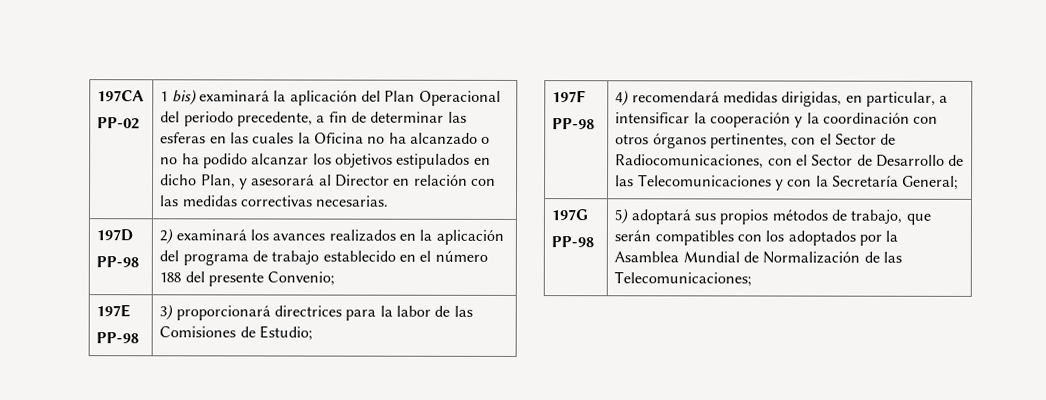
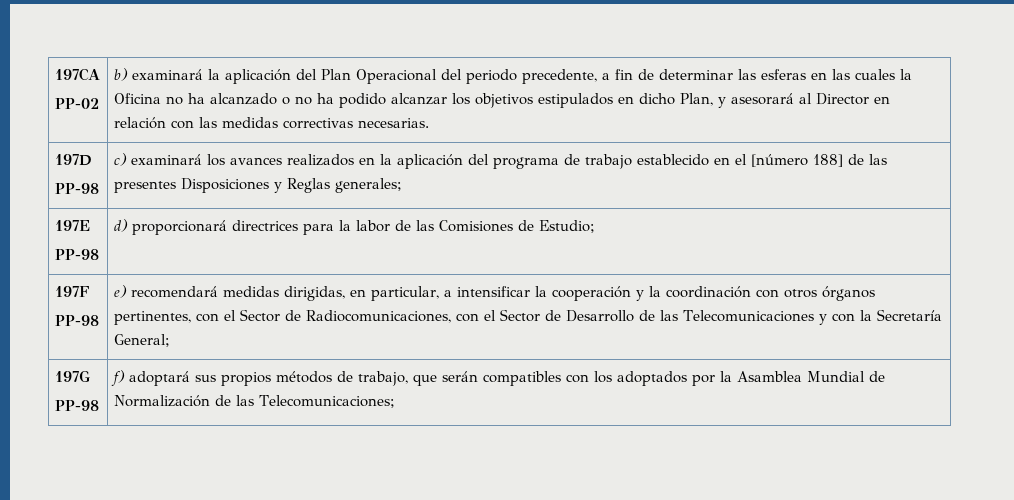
[160,89,197,106] 1 bis) -> [113,68,128,81] b)
[159,228,174,245] 2) -> [113,153,127,166] c)
[434,250,488,262] [159,271,336,287] número 188 del presente Convenio; -> [750,154,887,167] [113,178,402,193] [número 188] de las presentes Disposiciones y Reglas generales;
[159,304,174,321] 3) -> [113,219,128,232] d)
[615,90,630,107] 4) -> [113,285,127,298] e)
[614,208,629,225] 5) -> [110,370,125,386] f)

